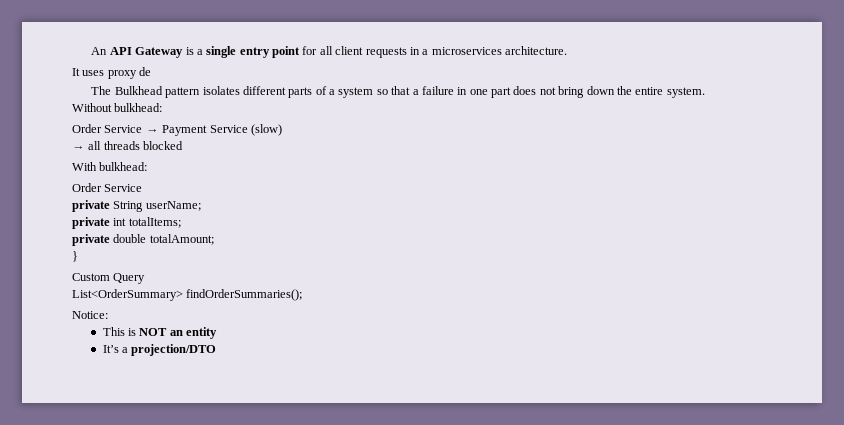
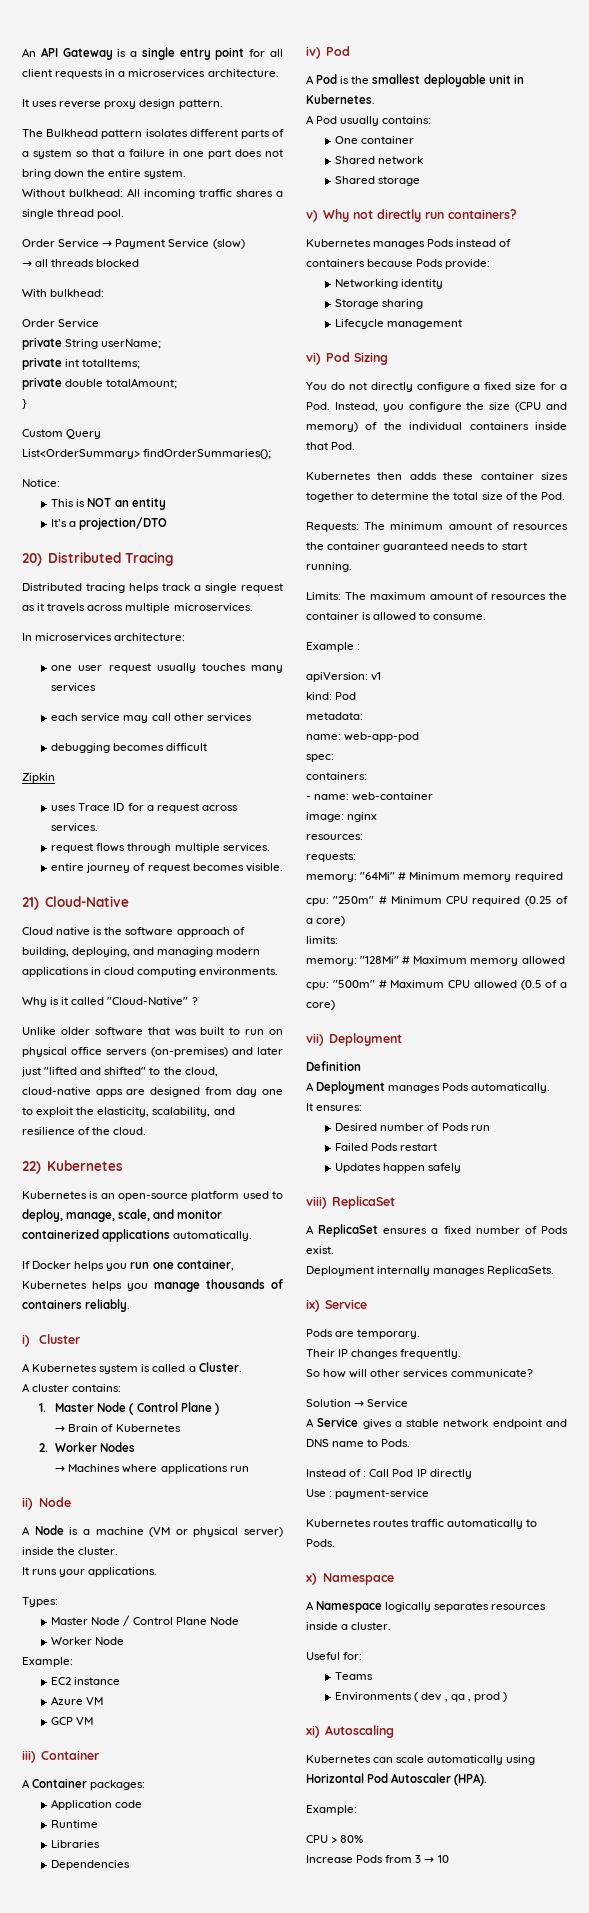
[107,67,152,79] proxy de -> [59,99,223,109] reverse proxy design pattern.
(163, 107) none -> [127,188,283,199] [22,209,125,219] All incoming traffic shares a single thread pool.
(217, 350) none -> [22,552,174,566] [22,583,283,593] [22,603,253,613] [22,633,186,642] [51,663,283,673] [51,683,97,692] [51,713,252,723] [51,743,208,753] [22,773,55,783] [51,803,238,813] [51,823,99,832] [51,843,270,853] [51,863,283,873] [22,896,129,910] [22,927,245,937] [22,947,261,957] [22,967,279,977] [22,997,198,1007] [22,1027,283,1036] [22,1047,283,1057] [21,1067,218,1077] [22,1087,283,1097] [22,1107,235,1117] [22,1127,147,1135] [22,1160,123,1174] [22,1191,283,1201] [22,1209,223,1222] [22,1229,253,1242] [22,1259,234,1271] [22,1279,283,1292] [22,1299,131,1312] [22,1334,81,1347] [22,1362,242,1374] [22,1383,122,1392] [38,1402,219,1415] [55,1424,181,1432] [38,1442,136,1452] [55,1464,249,1474] [22,1497,71,1510] [22,1525,283,1537] [22,1547,119,1555] [22,1567,158,1577] [22,1597,58,1607] [51,1615,239,1626] [51,1637,125,1645] [22,1657,73,1667] [51,1677,121,1685] [51,1696,104,1705] [51,1717,94,1725] [22,1750,100,1763] [22,1778,146,1790] [51,1799,143,1810] [51,1820,99,1828] [51,1840,101,1848] [51,1860,131,1870] [306,46,350,59] [306,74,524,87] [306,94,375,104] [306,115,432,126] [335,136,415,144] [335,156,424,165] [335,176,421,186] [306,209,517,222] [306,239,512,249] [306,259,491,269] [335,279,444,289] [335,299,424,309] [335,319,463,329] [306,352,388,365] [306,382,567,392] [306,402,567,412] [306,422,567,432] [306,442,356,450] [306,472,568,480] [306,492,565,502] [306,522,568,532] [306,542,527,552] [306,562,352,572] [306,592,567,600] [306,612,487,621] [306,642,361,652] [306,672,382,682] [306,692,357,700] [306,712,363,720] [306,732,420,742] [306,754,334,762] [306,772,367,780] [306,792,434,801] [306,812,378,822] [306,834,363,840] [306,852,356,862] [306,872,563,882] [306,896,568,906] [306,916,346,926] [306,936,338,944] [306,956,565,966] [306,980,567,990] [306,1000,335,1010] [306,1033,402,1046] [306,1061,361,1071] [306,1081,551,1094] [306,1103,363,1111] [335,1123,490,1131] [335,1143,438,1151] [335,1163,462,1173] [306,1196,395,1209] [306,1224,568,1237] [306,1246,334,1254] [306,1266,555,1276] [306,1299,367,1312] [306,1329,421,1339] [306,1349,462,1359] [306,1369,533,1378] [306,1399,409,1408] [306,1417,567,1429] [306,1439,411,1447] [306,1469,472,1479] [306,1489,430,1499] [306,1519,538,1529] [306,1539,335,1547] [306,1573,394,1585] [306,1601,547,1613] [306,1622,392,1630] [306,1652,363,1660] [335,1672,374,1680] [335,1692,507,1702] [306,1725,394,1738] [306,1755,536,1765] [306,1773,488,1786] [306,1805,357,1815] [306,1835,364,1843] [306,1855,449,1863] // 20) Distributed Tracing // Distributed tracing helps track a single request as it travels across multiple microservices. // In microservices architecture: // one user request usually touches many services // each service may call other services // debugging becomes difficult // Zipkin // uses Trace ID for a request across services. // request flows through multiple services. // entire journey of request becomes visible. // 21) Cloud-Native // Cloud native is the software approach of building, deploying, and managing modern applications in cloud computing environments. // Why is it called "Cloud-Native" ? // Unlike older software that was built to run on physical office servers (on-premises) and later just "lifted and shifted" to the cloud, cloud-native apps are designed from day one to exploit the elasticity, scalability, and resilience of the cloud. // 22) Kubernetes // Kubernetes is an open-source platform used to deploy, manage, scale, and monitor containerized applications automatically. // If Docker helps you run one container, Kubernetes helps you manage thousands of containers reliably. // i) Cluster // A Kubernetes system is called a Cluster. // A cluster contains: // 1. Master Node ( Control Plane ) // → Brain of Kubernetes // 2. Worker Nodes // → Machines where applications run // ii) Node // A Node is a machine (VM or physical server) inside the cluster. // It runs your applications. // Types: // Master Node / Control Plane Node // Worker Node // Example: // EC2 instance // Azure VM // GCP VM // iii) Container // A Container packages: // Application code // Runtime // Libraries // Dependencies // iv) Pod // A Pod is the smallest deployable unit in Kubernetes. // A Pod usually contains: // One container // Shared network // Shared storage // v) Why not directly run containers? // Kubernetes manages Pods instead of containers because Pods provide: // Networking identity // Storage sharing // Lifecycle management // vi) Pod Sizing // You do not directly configure a fixed size for a Pod. Instead, you configure the size (CPU and memory) of the individual containers inside that Pod. // Kubernetes then adds these container sizes together to determine the total size of the Pod. // Requests: The minimum amount of resources the container guaranteed needs to start running. // Limits: The maximum amount of resources the container is allowed to consume. // Example : // apiVersion: v1 // kind: Pod // metadata: // name: web-app-pod // spec: // containers: // - name: web-container // image: nginx // resources: // requests: // memory: "64Mi" # Minimum memory required // cpu: "250m" # Minimum CPU required (0.25 of a core) // limits: // memory: "128Mi" # Maximum memory allowed // cpu: "500m" # Maximum CPU allowed (0.5 of a core) // vii) Deployment // Definition // A Deployment manages Pods automatically. // It ensures: // Desired number of Pods run // Failed Pods restart // Updates happen safely // viii) ReplicaSet // A ReplicaSet ensures a fixed number of Pods exist. // Deployment internally manages ReplicaSets. // ix) Service // Pods are temporary. // Their IP changes frequently. // So how will other services communicate? // Solution → Service // A Service gives a stable network endpoint and DNS name to Pods. // Instead of : Call Pod IP directly // Use : payment-service // Kubernetes routes traffic automatically to Pods. // x) Namespace // A Namespace logically separates resources inside a cluster. // Useful for: // Teams // Environments ( dev , qa , prod ) // xi) Autoscaling // Kubernetes can scale automatically using Horizontal Pod Autoscaler (HPA). // Example: // CPU > 80% // Increase Pods from 3 → 10

